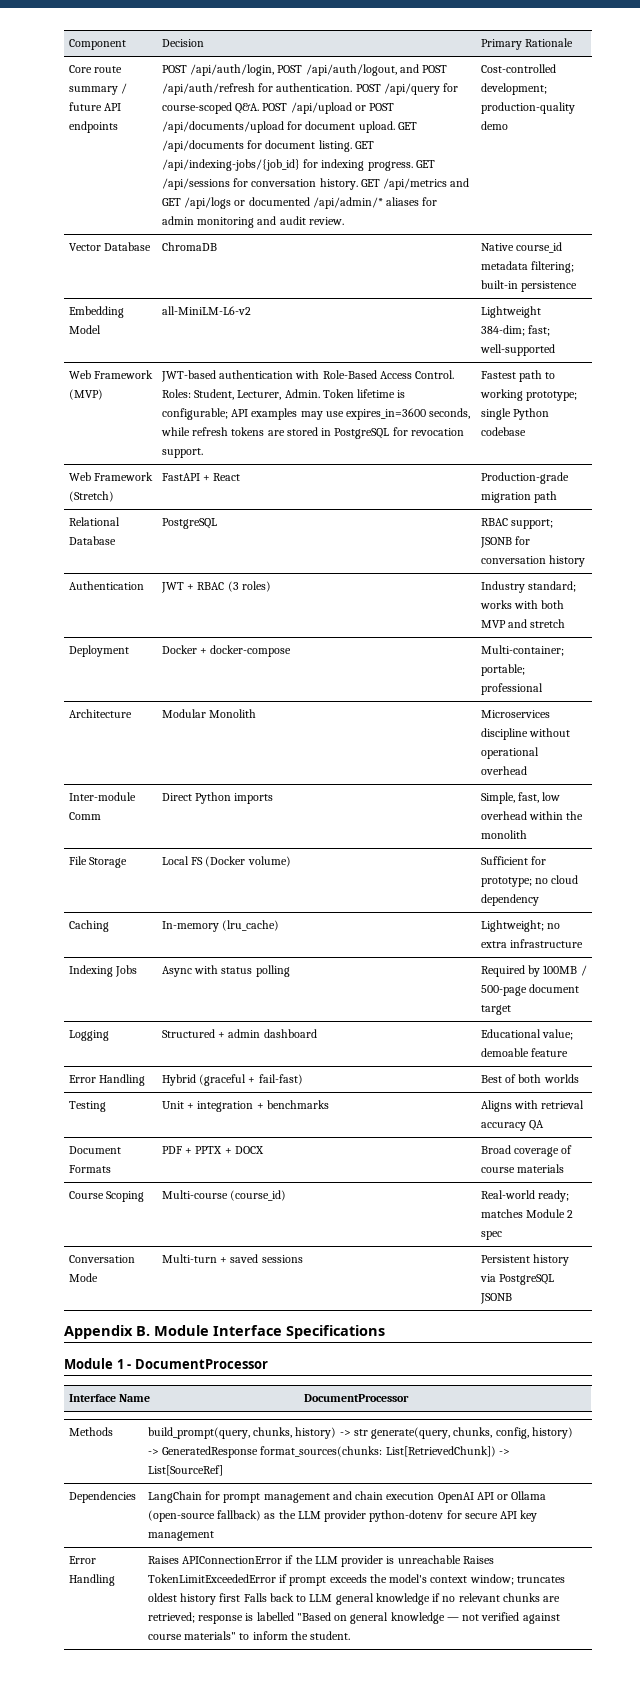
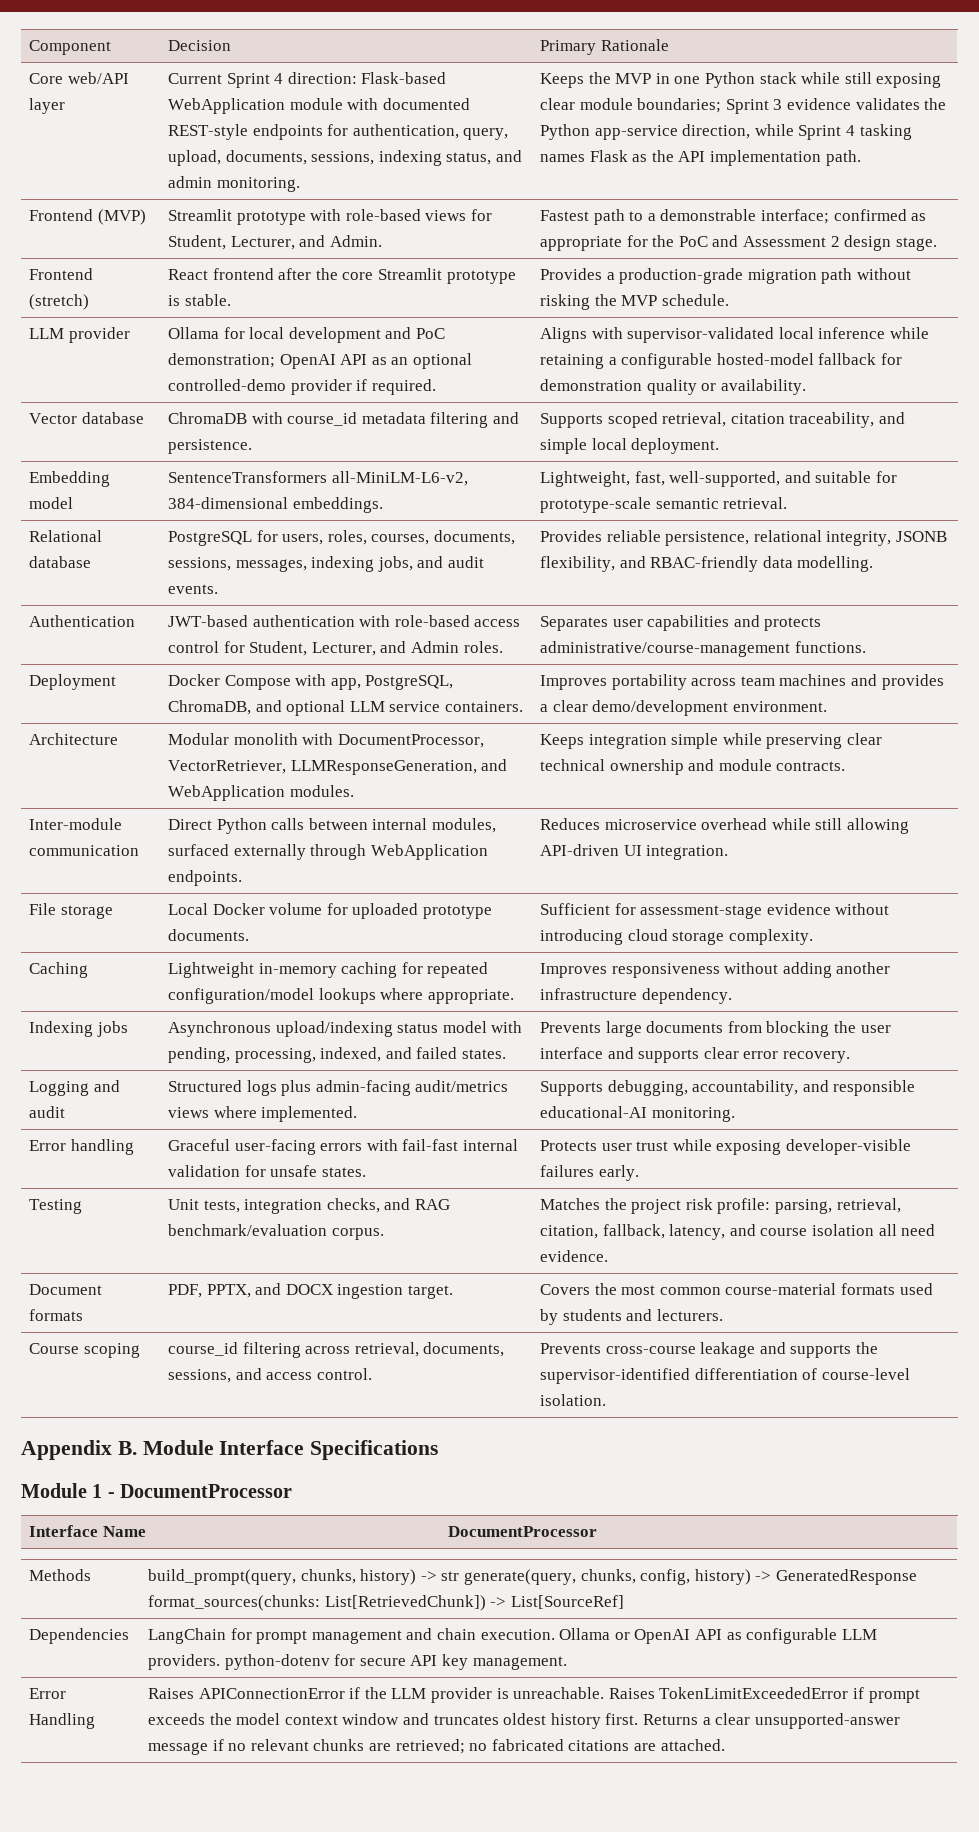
[94,66,123,73] [68,83,128,95] [68,102,122,111] [68,121,118,133] [161,64,448,76] [161,83,459,95] [161,102,395,114] [161,121,417,133] [161,140,374,152] [161,159,435,171] [161,178,470,190] [161,197,438,209] [161,216,344,228] [480,64,556,73] [480,83,547,95] [480,102,575,114] [480,121,508,130] [68,242,152,251] [161,242,217,251] [480,242,563,253] [480,261,575,273] [480,280,578,292] [68,306,124,318] [68,325,101,334] [161,306,251,315] [480,306,541,318] [480,325,551,336] [479,344,555,356] [68,370,154,379] [68,389,103,400] [160,370,455,382] [161,389,406,400] [161,408,471,420] [160,427,464,439] [161,448,203,458] [480,370,556,382] [479,389,578,401] [480,408,550,420] [480,427,526,436] [68,472,154,481] [68,491,114,502] [161,473,241,481] [480,472,569,484] [480,491,558,503] [68,517,120,526] [68,536,116,545] [161,518,217,529] [480,518,554,529] [479,536,531,548] [480,555,586,567] [68,581,144,590] [160,581,271,593] [480,581,577,593] [479,600,565,609] [480,619,566,628] [68,645,129,657] [161,645,292,657] [480,645,564,656] [480,664,525,676] [480,683,543,695] [68,709,132,718] [161,709,257,718] [480,710,550,718] [480,728,571,740] [480,747,539,759] [480,766,527,775] route summary / future API endpoints | POST /api/auth/login, POST /api/auth/logout, and POST /api/auth/refresh for authentication. POST /api/query for course-scoped Q&A. POST /api/upload or POST /api/documents/upload for document upload. GET /api/documents for document listing. GET /api/indexing-jobs/{job_id} for indexing progress. GET /api/sessions for conversation history. GET /api/metrics and GET /api/logs or documented /api/admin/* aliases for admin monitoring and audit review. | Cost-controlled development; production-quality demo // Vector Database | ChromaDB | Native course_id metadata filtering; built-in persistence // Embedding Model | all-MiniLM-L6-v2 | Lightweight 384-dim; fast; well-supported // Web Framework (MVP) | JWT-based authentication with Role-Based Access Control. Roles: Student, Lecturer, Admin. Token lifetime is configurable; API examples may use expires_in=3600 seconds, while refresh tokens are stored in PostgreSQL for revocation support. | Fastest path to working prototype; single Python codebase // Web Framework (Stretch) | FastAPI + React | Production-grade migration path // Relational Database | PostgreSQL | RBAC support; JSONB for conversation history // Authentication | JWT + RBAC (3 roles) | Industry standard; works with both MVP and stretch // Deployment | Docker + docker-compose | Multi-container; portable; professional // Architecture | Modular Monolith | Microservices discipline without operational overhead -> [67,72,129,84] [29,98,66,114] [168,72,447,88] [168,98,470,114] [168,124,509,140] [168,150,522,166] [168,176,300,192] [540,72,942,88] [540,98,947,114] [540,124,912,140] [540,150,861,166] [29,209,146,225] [168,209,492,225] [168,235,382,250] [540,209,927,225] [540,235,937,251] [29,268,94,280] [29,294,90,310] [168,268,516,284] [168,294,231,306] [540,268,911,284] [540,294,729,310] [29,327,130,343] [168,327,445,343] [168,353,472,369] [168,379,436,395] [540,327,929,343] [540,353,902,369] [540,379,806,395] [29,412,144,424] [168,412,519,428] [168,439,253,454] [540,412,905,428] [540,438,720,454] [29,471,111,487] [29,497,74,509] [168,471,468,486] [168,497,383,513] [540,471,897,487] [540,497,788,513] [29,530,103,542] [29,556,92,568] [168,530,515,546] [168,556,484,572] [168,584,219,594] [540,530,947,546] [540,556,874,572] [29,615,136,627] [168,615,521,627] [168,641,503,656] [540,615,822,631] [540,641,866,657] [29,674,117,690] [168,674,454,690] [168,700,523,716] [540,674,944,690] [540,700,827,716] [29,733,119,745] [168,733,484,748] [168,759,508,775] [168,785,354,801] [540,733,882,749] [540,759,846,775] web/API layer | Current Sprint 4 direction: Flask-based WebApplication module with documented REST-style endpoints for authentication, query, upload, documents, sessions, indexing status, and admin monitoring. | Keeps the MVP in one Python stack while still exposing clear module boundaries; Sprint 3 evidence validates the Python app-service direction, while Sprint 4 tasking names Flask as the API implementation path. // Frontend (MVP) | Streamlit prototype with role-based views for Student, Lecturer, and Admin. | Fastest path to a demonstrable interface; confirmed as appropriate for the PoC and Assessment 2 design stage. // Frontend (stretch) | React frontend after the core Streamlit prototype is stable. | Provides a production-grade migration path without risking the MVP schedule. // LLM provider | Ollama for local development and PoC demonstration; OpenAI API as an optional controlled-demo provider if required. | Aligns with supervisor-validated local inference while retaining a configurable hosted-model fallback for demonstration quality or availability. // Vector database | ChromaDB with course_id metadata filtering and persistence. | Supports scoped retrieval, citation traceability, and simple local deployment. // Embedding model | SentenceTransformers all-MiniLM-L6-v2, 384-dimensional embeddings. | Lightweight, fast, well-supported, and suitable for prototype-scale semantic retrieval. // Relational database | PostgreSQL for users, roles, courses, documents, sessions, messages, indexing jobs, and audit events. | Provides reliable persistence, relational integrity, JSONB flexibility, and RBAC-friendly data modelling. // Authentication | JWT-based authentication with role-based access control for Student, Lecturer, and Admin roles. | Separates user capabilities and protects administrative/course-management functions. // Deployment | Docker Compose with app, PostgreSQL, ChromaDB, and optional LLM service containers. | Improves portability across team machines and provides a clear demo/development environment. // Architecture | Modular monolith with DocumentProcessor, VectorRetriever, LLMResponseGeneration, and WebApplication modules. | Keeps integration simple while preserving clear technical ownership and module contracts.
[68,812,101,820] Comm -> [29,845,140,856] communication
[234,793,274,804] [480,792,561,804] [480,811,584,820] [480,830,527,839] imports | Simple, fast, low overhead within the monolith -> [271,818,496,833] [168,844,488,860] [168,870,243,886] [540,818,909,834] [540,844,729,860] calls between internal modules, surfaced externally through WebApplication endpoints. | Reduces microservice overhead while still allowing API-driven UI integration.
[89,857,128,868] Storage -> [60,905,113,919] storage
[191,856,291,867] [480,856,547,865] [480,875,579,887] [480,894,539,906] [68,920,109,932] [161,920,280,932] [480,920,561,932] [480,941,507,948] FS (Docker volume) | Sufficient for prototype; no cloud dependency // Caching | In-memory (lru_cache) | Lightweight; no extra -> [212,903,492,919] [168,929,250,941] [540,903,890,919] [540,929,813,945] [29,962,89,978] [168,962,489,978] [168,988,514,1004] [540,962,891,978] Docker volume for uploaded prototype documents. | Sufficient for assessment-stage evidence without introducing cloud storage complexity. // Caching | Lightweight in-memory caching for repeated configuration/model lookups where appropriate. | Improves responsiveness without adding another
(584, 943) none -> [641,988,732,1004] dependency.
[115,965,138,977] [161,965,290,977] [480,965,587,977] [480,984,580,996] [480,1005,511,1015] Jobs | Async with status polling | Required by 100MB / 500-page document target -> [96,1021,128,1037] [168,1021,523,1037] [168,1047,506,1063] [540,1021,891,1037] [540,1047,850,1063] jobs | Asynchronous upload/indexing status model with pending, processing, indexed, and failed states. | Prevents large documents from blocking the user interface and supports clear error recovery.
(109, 1035) none -> [93,1080,120,1092] [29,1106,66,1118] and audit
[218,1029,317,1038] [480,1029,574,1040] [480,1048,569,1057] [68,1074,146,1086] [161,1074,303,1086] [480,1074,579,1083] [68,1101,106,1112] [161,1100,329,1112] [480,1100,585,1112] [480,1120,545,1131] [68,1146,121,1154] [68,1165,111,1173] [161,1146,264,1154] [480,1145,573,1157] [480,1164,565,1173] [68,1191,145,1202] [161,1190,287,1201] [480,1190,570,1202] [480,1209,574,1218] [480,1231,502,1240] [68,1255,135,1263] [68,1273,98,1282] [161,1254,303,1263] [480,1254,570,1266] [479,1274,555,1285] [479,1293,512,1304] + admin dashboard | Educational value; demoable feature // Error Handling | Hybrid (graceful + fail-fast) | Best of both worlds // Testing | Unit + integration + benchmarks | Aligns with retrieval accuracy QA // Document Formats | PDF + PPTX + DOCX | Broad coverage of course materials // Course Scoping | Multi-course (course_id) | Real-world ready; matches Module 2 spec // Conversation Mode | Multi-turn + saved sessions | Persistent history via PostgreSQL JSONB -> [246,1080,509,1096] [168,1106,358,1122] [540,1080,916,1096] [540,1106,735,1122] [29,1139,134,1155] [168,1139,518,1155] [168,1165,366,1177] [540,1139,911,1155] [540,1165,639,1181] [29,1199,83,1214] [168,1198,450,1214] [168,1224,384,1240] [540,1198,901,1214] [540,1224,936,1240] [540,1250,609,1262] [29,1284,103,1295] [29,1309,84,1321] [168,1283,453,1299] [540,1283,933,1295] [540,1309,723,1325] [29,1343,140,1358] [168,1342,505,1358] [168,1368,372,1383] [540,1342,878,1358] [540,1368,910,1384] [540,1394,607,1406] logs plus admin-facing audit/metrics views where implemented. | Supports debugging, accountability, and responsible educational-AI monitoring. // Error handling | Graceful user-facing errors with fail-fast internal validation for unsafe states. | Protects user trust while exposing developer-visible failures early. // Testing | Unit tests, integration checks, and RAG benchmark/evaluation corpus. | Matches the project risk profile: parsing, retrieval, citation, fallback, latency, and course isolation all need evidence. // Document formats | PDF, PPTX, and DOCX ingestion target. | Covers the most common course-material formats used by students and lecturers. // Course scoping | course_id filtering across retrieval, documents, sessions, and access control. | Prevents cross-course leakage and supports the supervisor-identified differentiation of course-level isolation.
[386,1491,547,1503] [147,1510,367,1522] execution OpenAI API or Ollama (open-source fallback) as the LLM provider -> [480,1628,877,1644] [148,1654,221,1670] execution. Ollama or OpenAI API as configurable LLM providers.
[147,1531,214,1541] management -> [472,1656,567,1670] management.
[397,1555,461,1564] unreachable -> [513,1687,605,1699] unreachable.
[389,1574,565,1585] [147,1593,430,1605] model's context window; truncates oldest history first Falls back to LLM general knowledge -> [236,1713,900,1729] [148,1742,209,1755] model context window and truncates oldest history first. Returns a clear unsupported-answer message
[198,1612,560,1624] [147,1631,351,1640] response is labelled "Based on general knowledge — not verified against course materials" to inform the student. -> [469,1739,725,1751] no fabricated citations are attached.

